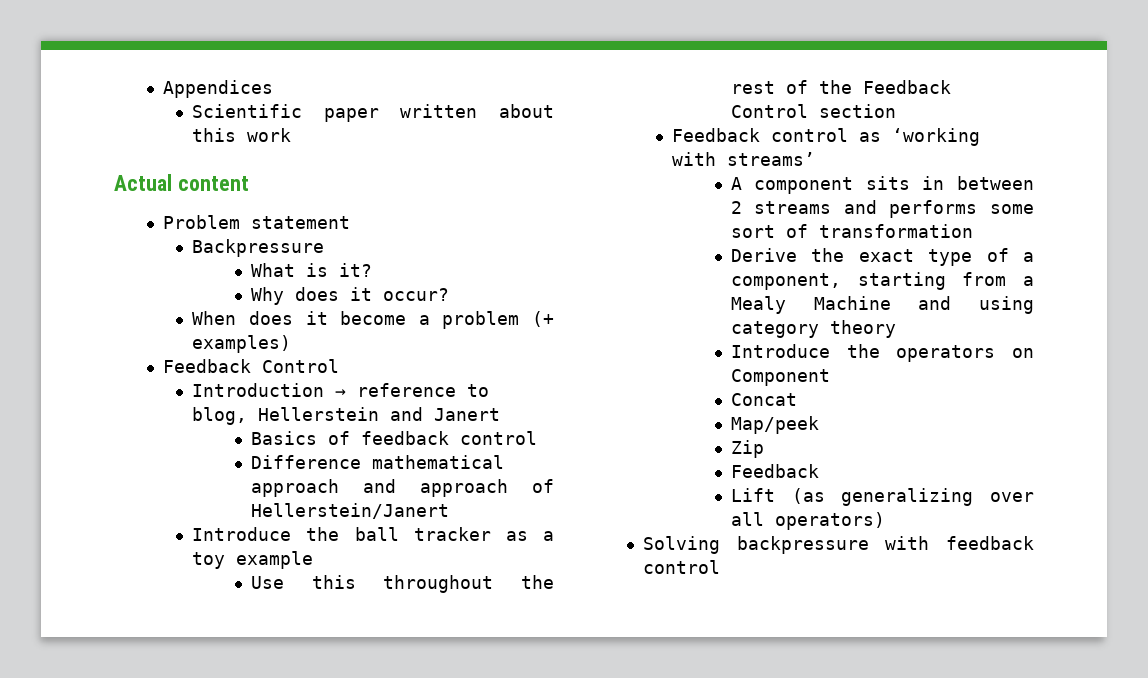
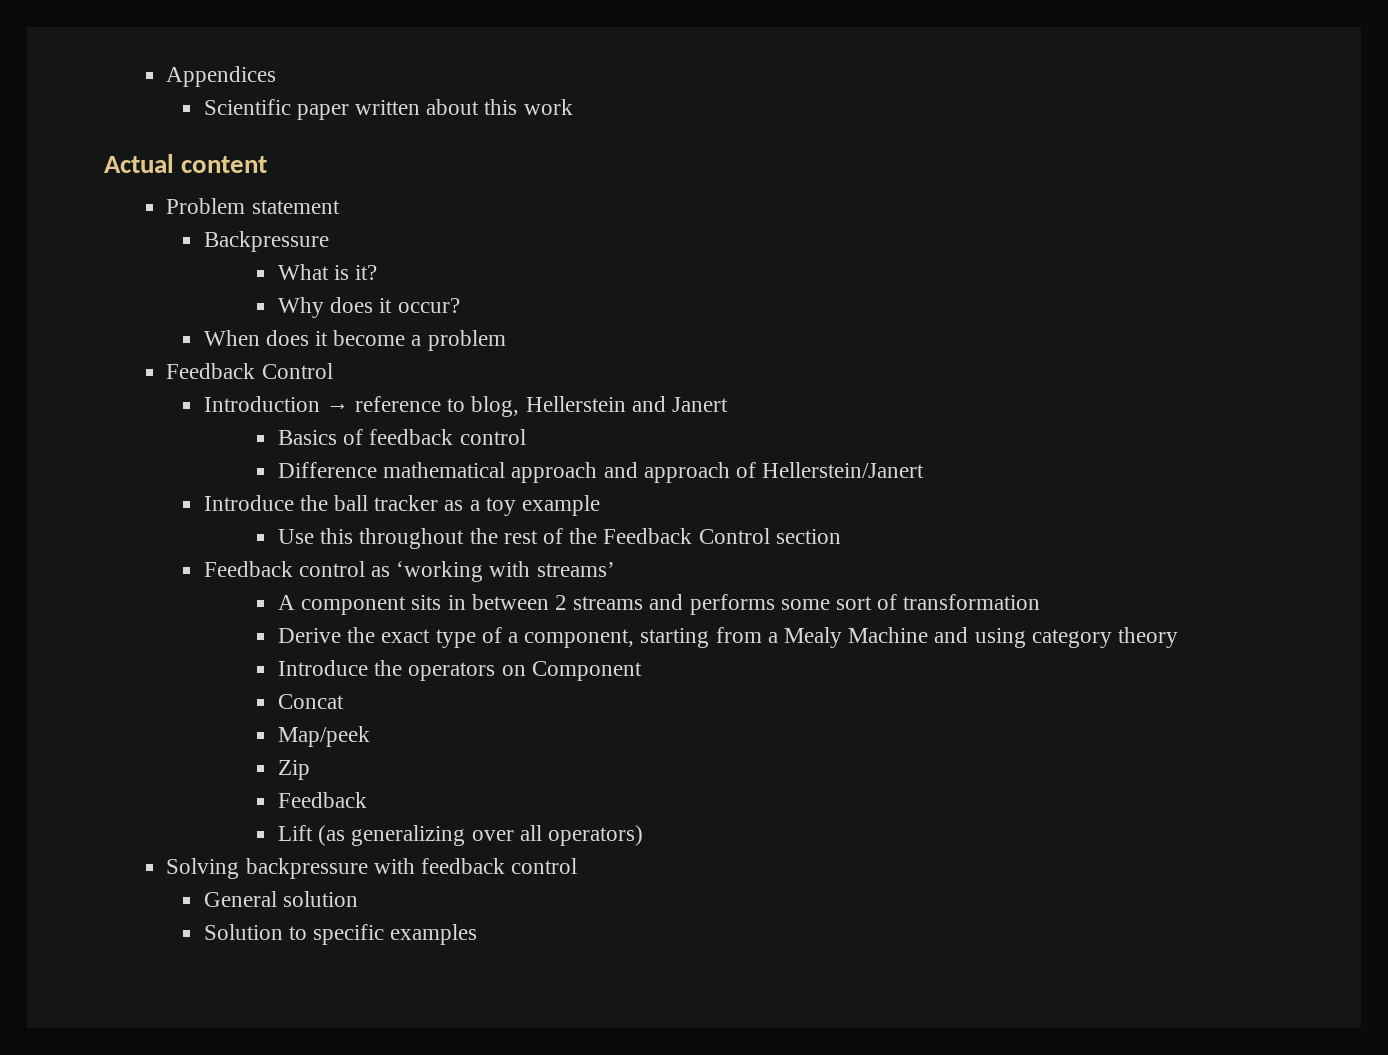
[532,311,554,327] [192,335,292,353] (+ examples) -> (506, 340) none
(721, 567) none -> [203,891,358,907] [203,924,478,945] // General solution // Solution to specific examples

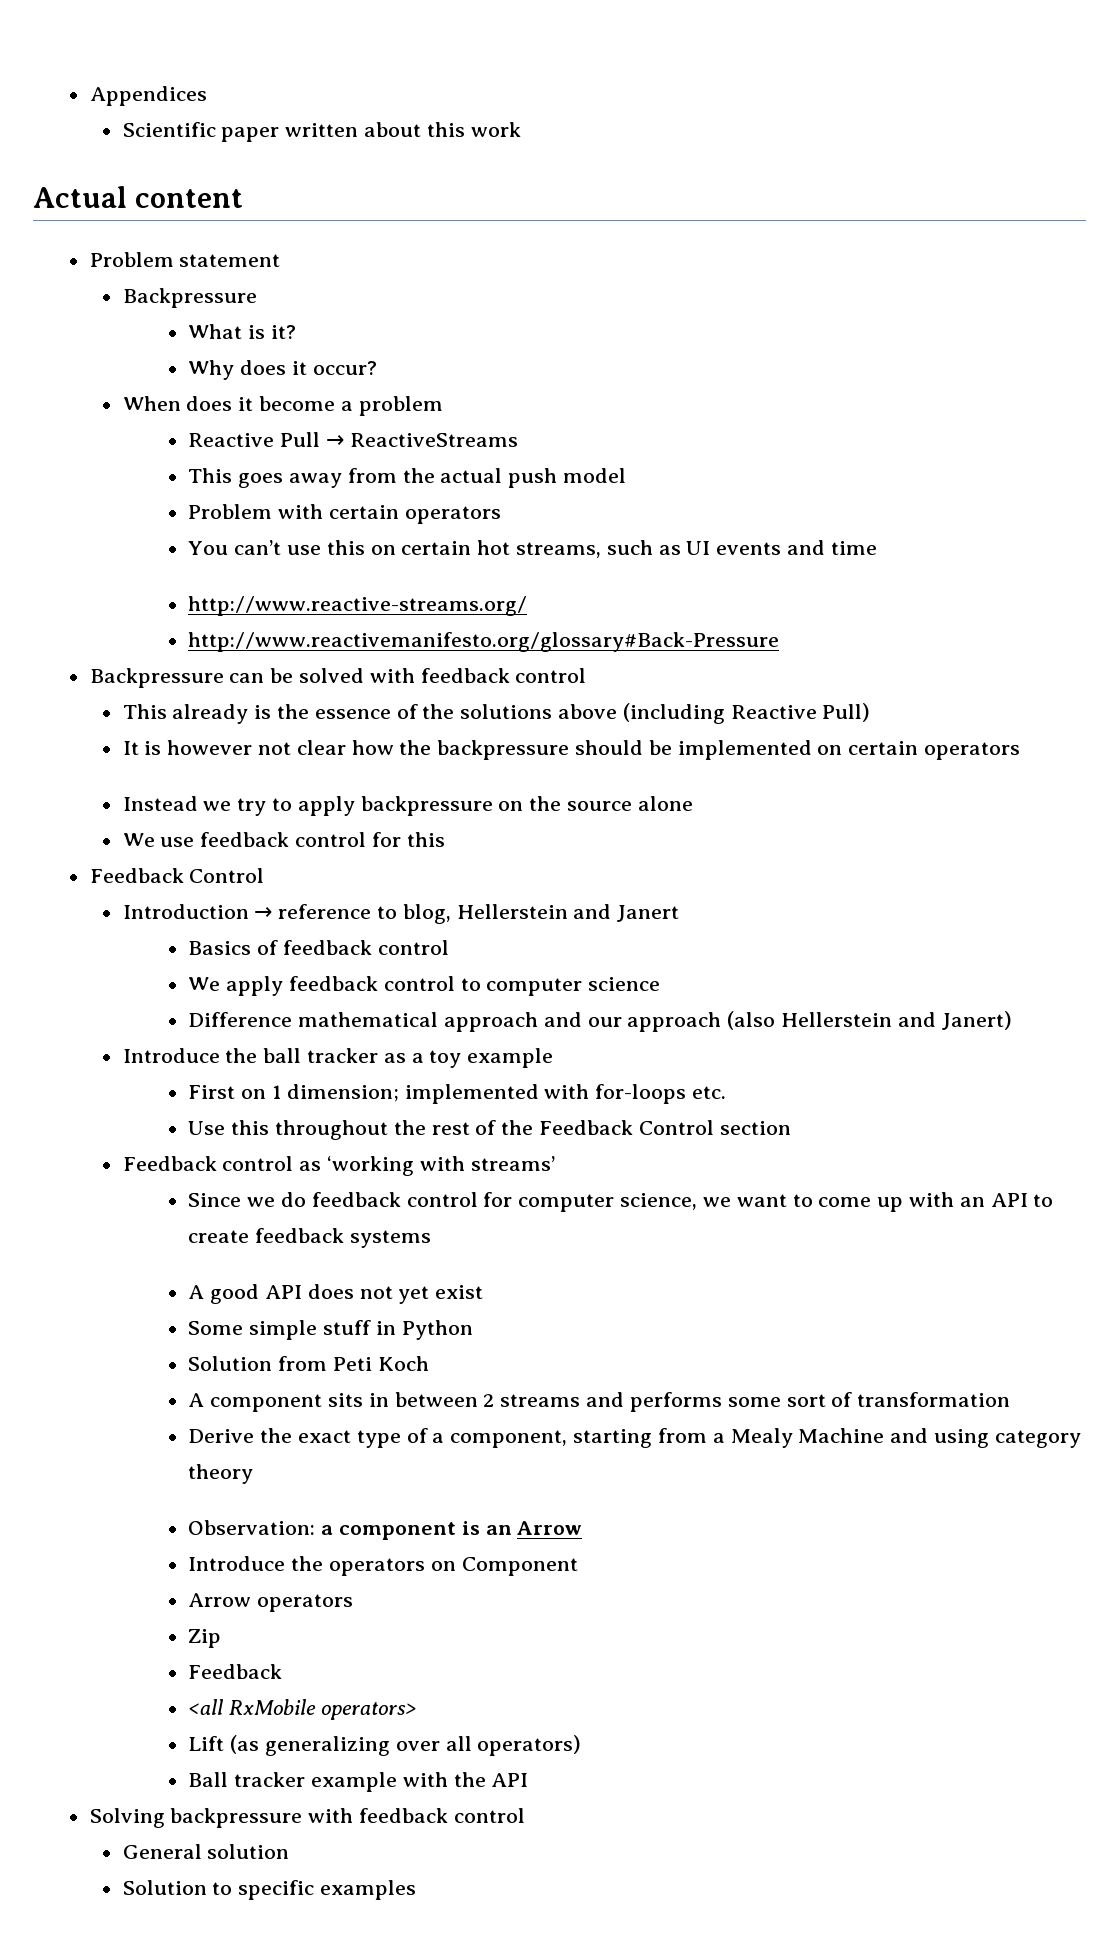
(506, 340) none -> [188,432,518,447] [188,468,627,488] [188,504,501,524] [188,540,877,558] [188,596,528,616] [188,632,780,652] [89,668,587,688] [122,703,871,724] [122,740,1021,760] [122,796,693,816] [122,832,445,847] // Reactive Pull → ReactiveStreams // This goes away from the actual push model // Problem with certain operators // You can’t use this on certain hot streams, such as UI events and time // http://www.reactive-streams.org/ // http://www.reactivemanifesto.org/glossary#Back-Pressure // Backpressure can be solved with feedback control // This already is the essence of the solutions above (including Reactive Pull) // It is however not clear how the backpressure should be implemented on certain operators // Instead we try to apply backpressure on the source alone // We use feedback control for this
[277,462,925,483] Difference mathematical approach and approach of Hellerstein/Janert -> [188,976,661,996] [188,1011,1012,1032] We apply feedback control to computer science // Difference mathematical approach and our approach (also Hellerstein and Janert)
(601, 505) none -> [188,1084,727,1104] // First on 1 dimension; implemented with for-loops etc.
(615, 569) none -> [188,1192,1054,1212] [188,1228,432,1248] [188,1284,484,1304] [188,1320,473,1340] [188,1356,429,1371] // Since we do feedback control for computer science, we want to come up with an API to create feedback systems // A good API does not yet exist // Some simple stuff in Python // Solution from Peti Koch
(1179, 637) none -> [188,1520,583,1540] // Observation: a component is an Arrow
[277,694,344,709] [277,726,370,747] Concat // Map/peek -> [188,1593,354,1612] Arrow operators
(367, 800) none -> [188,1699,418,1720] // <all RxMobile operators>
(643, 835) none -> [188,1772,529,1792] // Ball tracker example with the API

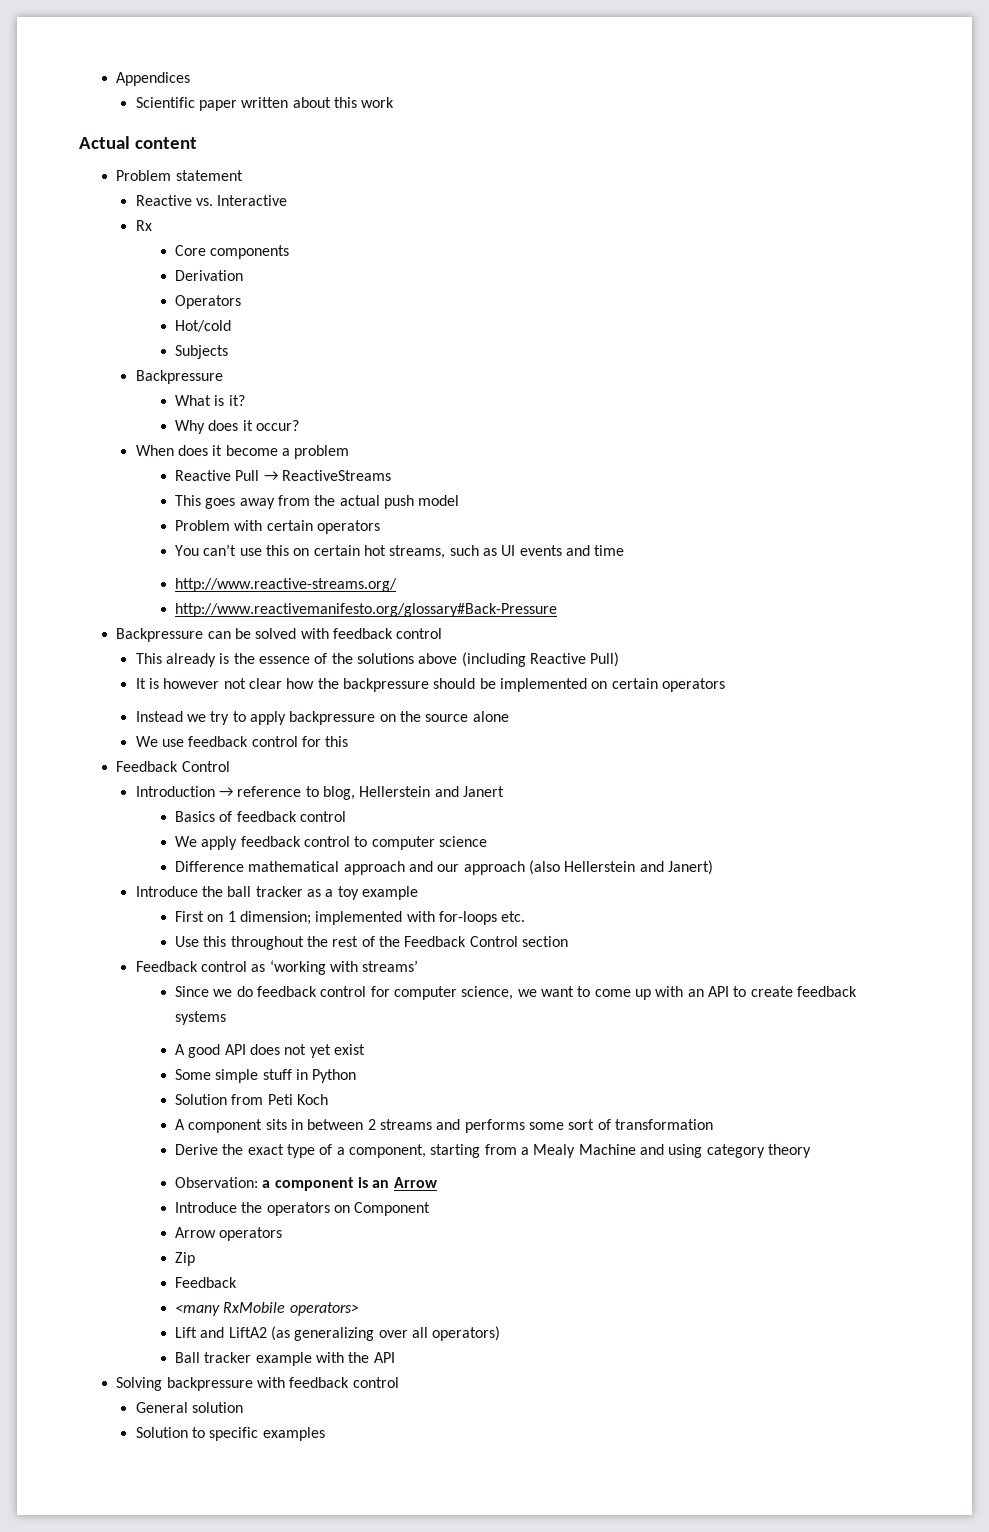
(281, 260) none -> [135,195,288,206] [135,220,152,231] [175,245,290,259] [175,270,244,281] [175,295,242,309] [175,320,232,332] [175,345,229,359] // Reactive vs. Interactive // Rx // Core components // Derivation // Operators // Hot/cold // Subjects
[188,1699,224,1715] <all -> [175,1304,221,1316] <many
(225, 1743) none -> [200,1327,267,1338] and LiftA2

